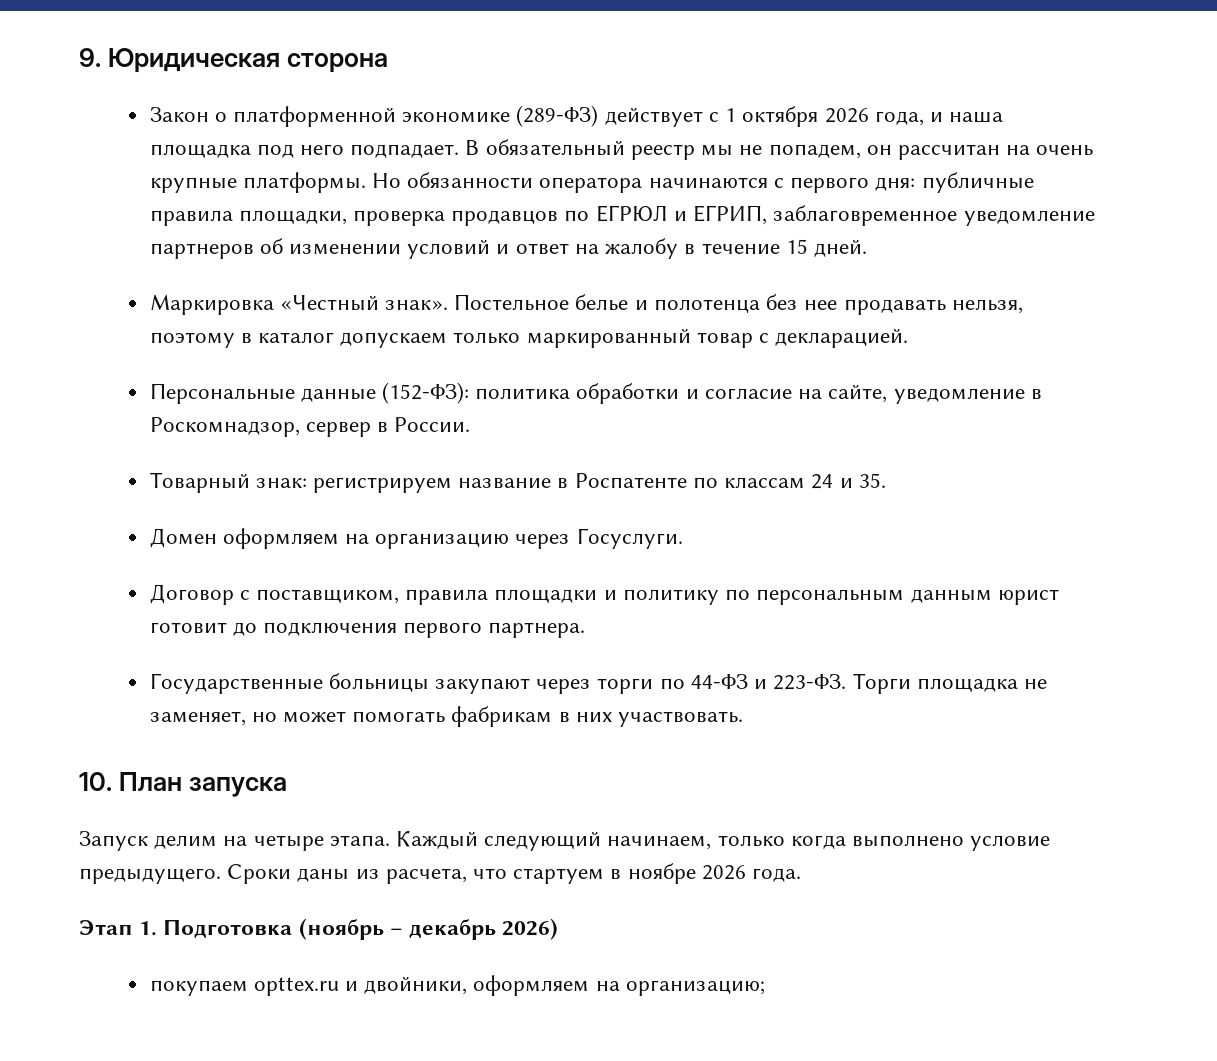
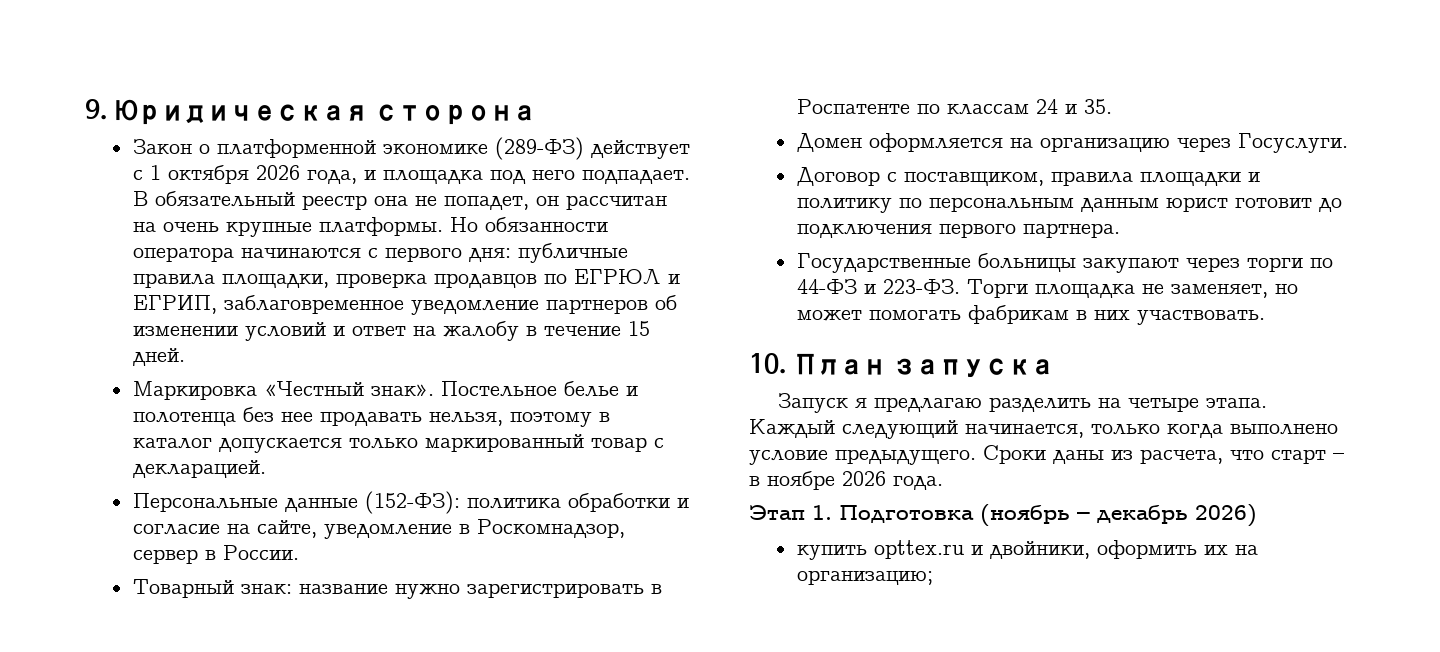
[949,112,1004,123] наша -> (376, 175) none
[701,144,861,159] мы не попадем, -> [373,196,529,210] она не попадет,
[340,332,448,348] допускаем -> [218,438,342,453] допускается
[313,477,552,493] регистрируем название -> [298,583,644,599] название нужно зарегистрировать
[222,528,339,549] оформляем -> [868,133,1003,152] оформляется
[154,835,218,849] делим -> [854,397,1091,412] я предлагаю разделить
[607,836,712,850] начинаем, -> [965,424,1084,438] начинается,
[513,868,605,884] стартуем -> [1271,449,1344,464] старт –
[149,980,248,996] покупаем -> [796,545,867,560] купить
[473,975,590,996] оформляем -> [1096,540,1228,559] оформить их

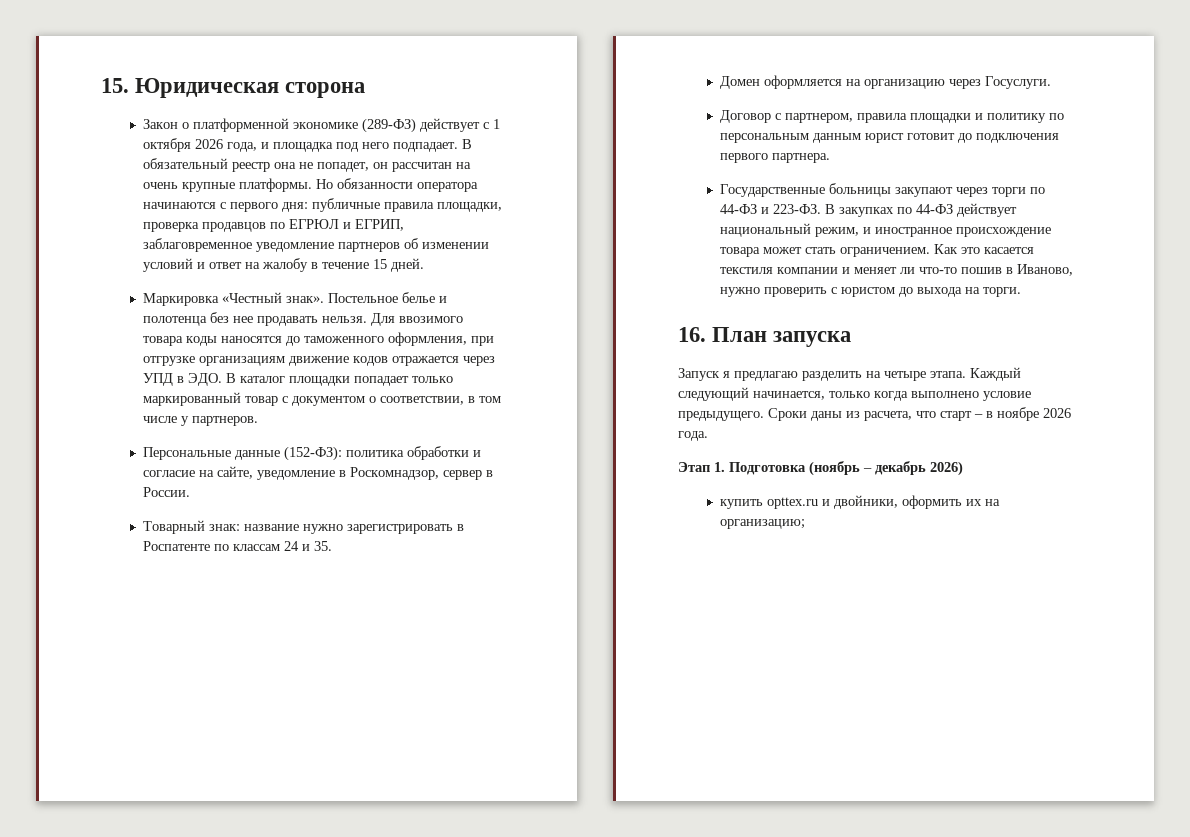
[85,99,108,120] 9. -> [101,78,129,93] 15.
[428,412,610,427] [132,434,664,453] [132,460,266,478] нельзя, поэтому в каталог допускается только маркированный товар с декларацией. -> [322,313,464,326] [143,332,495,346] [143,356,496,366] [143,373,454,386] [143,392,502,406] [143,416,259,426] нельзя. Для ввозимого товара коды наносятся до таможенного оформления, при отгрузке организациям движение кодов отражается через УПД в ЭДО. В каталог площадки попадает только маркированный товар с документом о соответствии, в том числе у партнеров.
[903,172,1044,186] поставщиком, -> [785,113,854,123] партнером,
[966,279,1298,298] [796,305,1265,325] [749,353,787,374] Торги площадка не заменяет, но может помогать фабрикам в них участвовать. // 10. -> [825,203,1018,217] [720,223,1052,237] [720,244,1035,257] [720,264,1074,276] [720,287,1022,297] [678,327,706,342] В закупках по 44-ФЗ действует национальный режим, и иностранное происхождение товара может стать ограничением. Как это касается текстиля компании и меняет ли что-то пошив в Иваново, нужно проверить с юристом до выхода на торги. // 16.

